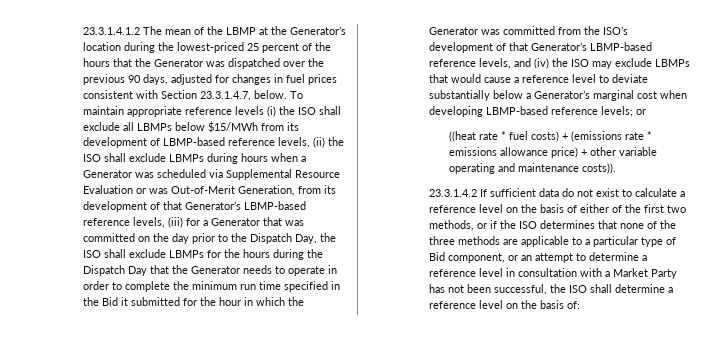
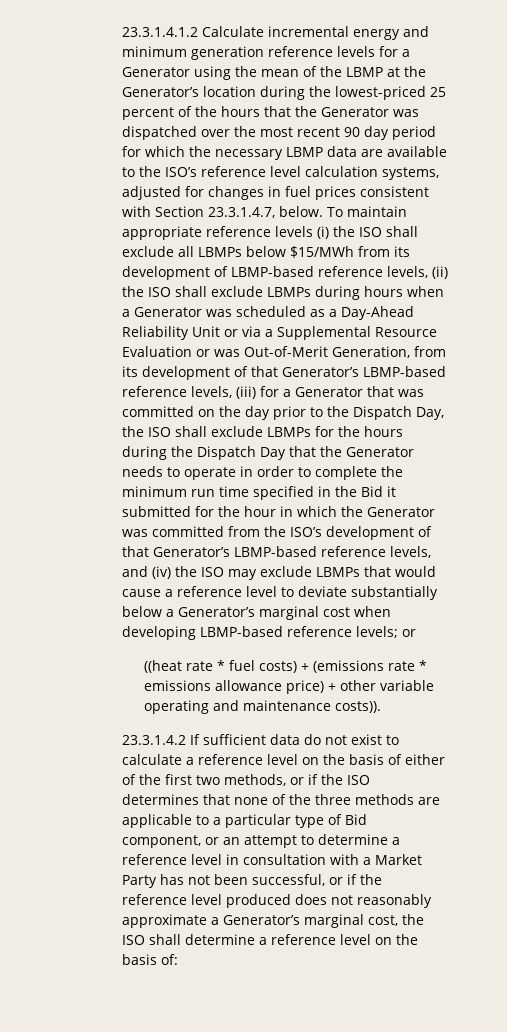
[142,26,162,35] The -> [202,26,430,40] [122,46,411,60] [122,66,258,80] Calculate incremental energy and minimum generation reference levels for a Generator using the
[82,74,168,85] previous 90 days, -> [260,126,437,140] [122,146,448,160] [122,166,440,180] most recent 90 day period for which the necessary LBMP data are available to the ISO’s reference level calculation systems,
[208,169,223,178] via -> [310,306,415,320] [122,326,274,340] as a Day-Ahead Reliability Unit or via a
(547, 289) none -> [329,874,383,885] [122,894,433,908] [122,914,399,928] or if the reference level produced does not reasonably approximate a Generator’s marginal cost,

